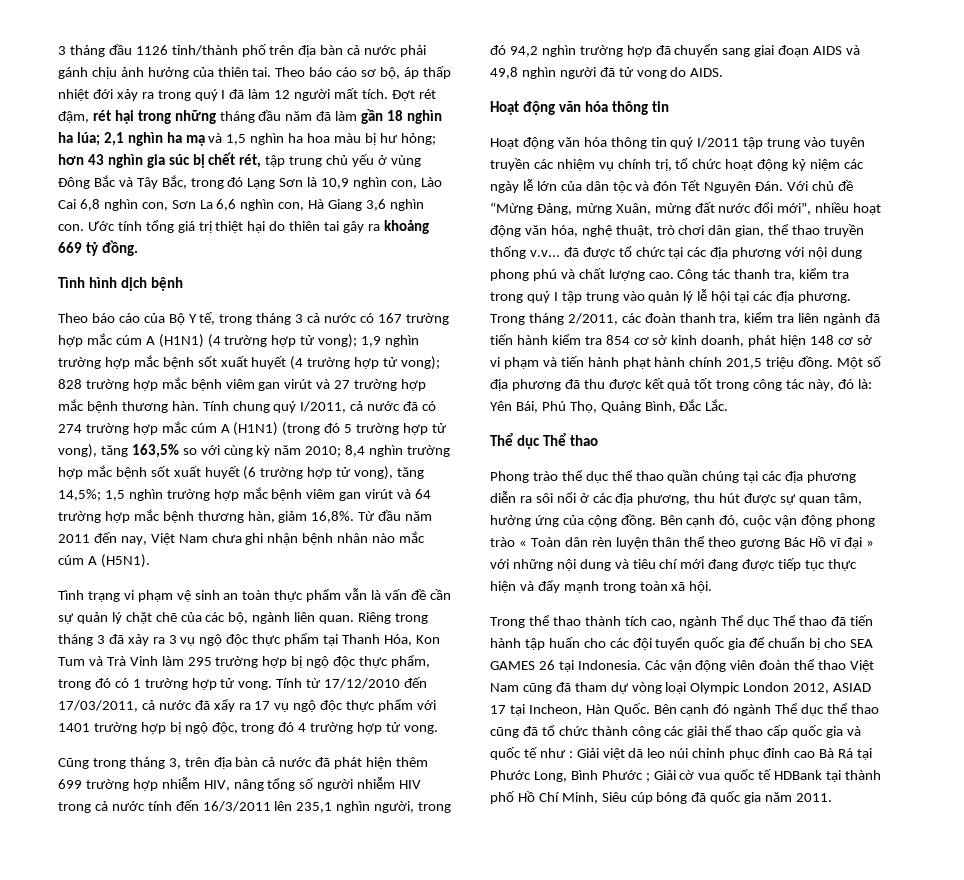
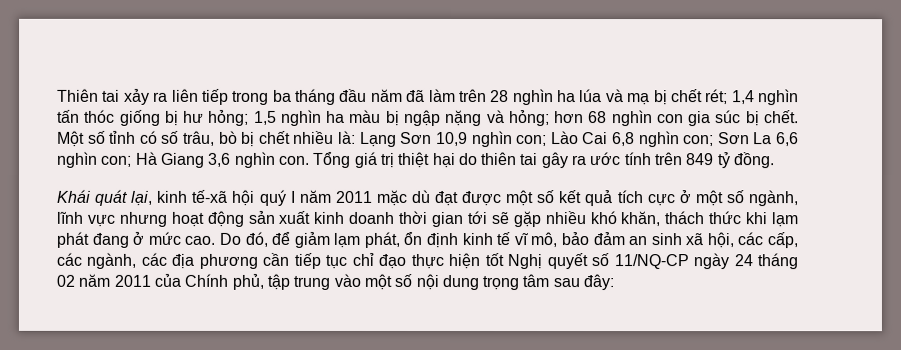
[58,44,427,57] [58,66,451,79] [58,88,436,101] [58,110,216,124] 3 tháng đầu 1126 tỉnh/thành phố trên địa bàn cả nước phải gánh chịu ảnh hưởng của thiên tai. Theo báo cáo sơ bộ, áp thấp nhiệt đới xảy ra trong quý I đã làm 12 người mất tích. Đợt rét đậm, rét hại trong những -> [57,88,292,105] Thiên tai xảy ra liên tiếp trong ba
[361,109,442,124] [58,132,223,146] gần 18 nghìn ha lúa; 2,1 nghìn ha mạ và -> [458,89,799,106] [57,109,250,126] trên 28 nghìn ha lúa và mạ bị chết rét; 1,4 nghìn tấn thóc giống bị hư hỏng;
[307,133,331,143] hoa -> (346, 116) none
[379,133,436,145] [58,152,421,168] [58,175,244,189] hư hỏng; hơn 43 nghìn gia súc bị chết rét, tập trung chủ yếu ở vùng Đông Bắc và Tây Bắc, trong đó -> [404,109,799,127] [57,130,357,147] ngập nặng và hỏng; hơn 68 nghìn con gia súc bị chết. Một số tỉnh có số trâu, bò bị chết nhiều là:
[307,177,318,187] là -> (433, 137) none
[390,180,417,189] con, -> [516,135,548,147] con;
[141,202,168,211] con, -> [683,135,715,147] con;
[278,202,305,211] con, -> [101,155,133,167] con;
[87,220,174,233] Ước tính tổng -> [313,151,352,168] Tổng
[383,220,429,234] [58,240,138,256] [58,277,183,291] [58,312,449,325] [58,333,420,348] [58,355,441,370] [58,377,427,391] [58,399,437,413] [58,421,447,436] [58,444,451,458] [58,465,425,480] [58,487,432,501] [58,509,433,523] [58,531,426,545] [58,554,150,568] [58,588,451,602] [58,612,428,624] [58,633,440,646] [58,655,430,668] [58,677,428,690] [58,699,436,712] [58,722,438,734] [58,757,428,769] [58,777,422,791] [58,800,452,813] [490,44,861,57] [490,67,724,79] [490,101,669,115] [490,137,866,149] [490,158,864,171] [490,179,853,193] [490,202,882,215] [490,224,865,237] [490,246,862,259] [490,268,850,281] [490,289,851,303] [490,312,881,325] [490,334,872,347] [490,356,882,369] [490,378,872,391] [490,399,729,413] [490,433,598,449] [490,470,857,483] [490,491,862,505] [490,514,876,527] [490,536,874,549] [490,558,857,571] [490,580,713,593] [490,615,873,628] [490,637,873,650] [490,659,875,672] [490,682,872,694] [490,703,879,716] [490,725,861,738] [490,747,872,760] [490,769,881,782] [490,791,833,804] khoảng 669 tỷ đồng. // Tình hình dịch bệnh // Theo báo cáo của Bộ Y tế, trong tháng 3 cả nước có 167 trường hợp mắc cúm A (H1N1) (4 trường hợp tử vong); 1,9 nghìn trường hợp mắc bệnh sốt xuất huyết (4 trường hợp tử vong); 828 trường hợp mắc bệnh viêm gan virút và 27 trường hợp mắc bệnh thương hàn. Tính chung quý I/2011, cả nước đã có 274 trường hợp mắc cúm A (H1N1) (trong đó 5 trường hợp tử vong), tăng 163,5% so với cùng kỳ năm 2010; 8,4 nghìn trường hợp mắc bệnh sốt xuất huyết (6 trường hợp tử vong), tăng 14,5%; 1,5 nghìn trường hợp mắc bệnh viêm gan virút và 64 trường hợp mắc bệnh thương hàn, giảm 16,8%. Từ đầu năm 2011 đến nay, Việt Nam chưa ghi nhận bệnh nhân nào mắc cúm A (H5N1). // Tình trạng vi phạm vệ sinh an toàn thực phẩm vẫn là vấn đề cần sự quản lý chặt chẽ của các bộ, ngành liên quan. Riêng trong tháng 3 đã xảy ra 3 vụ ngộ độc thực phẩm tại Thanh Hóa, Kon Tum và Trà Vinh làm 295 trường hợp bị ngộ độc thực phẩm, trong đó có 1 trường hợp tử vong. Tính từ 17/12/2010 đến 17/03/2011, cả nước đã xẩy ra 17 vụ ngộ độc thực phẩm với 1401 trường hợp bị ngộ độc, trong đó 4 trường hợp tử vong. // Cũng trong tháng 3, trên địa bàn cả nước đã phát hiện thêm 699 trường hợp nhiễm HIV, nâng tổng số người nhiễm HIV trong cả nước tính đến 16/3/2011 lên 235,1 nghìn người, trong đó 94,2 nghìn trường hợp đã chuyển sang giai đoạn AIDS và 49,8 nghìn người đã tử vong do AIDS. // Hoạt động văn hóa thông tin // Hoạt động văn hóa thông tin quý I/2011 tập trung vào tuyên truyền các nhiệm vụ chính trị, tổ chức hoạt động kỷ niệm các ngày lễ lớn của dân tộc và đón Tết Nguyên Đán. Với chủ đề “Mừng Đảng, mừng Xuân, mừng đất nước đổi mới”, nhiều hoạt động văn hóa, nghệ thuật, trò chơi dân gian, thể thao truyền thống v.v... đã được tổ chức tại các địa phương với nội dung phong phú và chất lượng cao. Công tác thanh tra, kiểm tra trong quý I tập trung vào quản lý lễ hội tại các địa phương. Trong tháng 2/2011, các đoàn thanh tra, kiểm tra liên ngành đã tiến hành kiểm tra 854 cơ sở kinh doanh, phát hiện 148 cơ sở vi phạm và tiến hành phạt hành chính 201,5 triệu đồng. Một số địa phương đã thu được kết quả tốt trong công tác này, đó là: Yên Bái, Phú Thọ, Quảng Bình, Đắc Lắc. // Thể dục Thể thao // Phong trào thể dục thể thao quần chúng tại các địa phương diễn ra sôi nổi ở các địa phương, thu hút được sự quan tâm, hưởng ứng của cộng đồng. Bên cạnh đó, cuộc vận động phong trào « Toàn dân rèn luyện thân thể theo gương Bác Hồ vĩ đại » với những nội dung và tiêu chí mới đang được tiếp tục thực hiện và đẩy mạnh trong toàn xã hội. // Trong thể thao thành tích cao, ngành Thể dục Thể thao đã tiến hành tập huấn cho các đội tuyển quốc gia để chuẩn bị cho SEA GAMES 26 tại Indonesia. Các vận động viên đoàn thể thao Việt Nam cũng đã tham dự vòng loại Olympic London 2012, ASIAD 17 tại Incheon, Hàn Quốc. Bên cạnh đó ngành Thể dục thể thao cũng đã tổ chức thành công các giải thể thao cấp quốc gia và quốc tế như : Giải việt dã leo núi chinh phục đỉnh cao Bà Rá tại Phước Long, Bình Phước ; Giải cờ vua quốc tế HDBank tại thành phố Hồ Chí Minh, Siêu cúp bóng đã quốc gia năm 2011. -> [590,152,776,169] [56,189,798,207] [56,210,798,228] [56,231,799,249] [56,252,799,270] [56,273,615,291] ước tính trên 849 tỷ đồng. // Khái quát lại, kinh tế-xã hội quý I năm 2011 mặc dù đạt được một số kết quả tích cực ở một số ngành, lĩnh vực nhưng hoạt động sản xuất kinh doanh thời gian tới sẽ gặp nhiều khó khăn, thách thức khi lạm phát đang ở mức cao. Do đó, để giảm lạm phát, ổn định kinh tế vĩ mô, bảo đảm an sinh xã hội, các cấp, các ngành, các địa phương cần tiếp tục chỉ đạo thực hiện tốt Nghị quyết số 11/NQ-CP ngày 24 tháng 02 năm 2011 của Chính phủ, tập trung vào một số nội dung trọng tâm sau đây:

